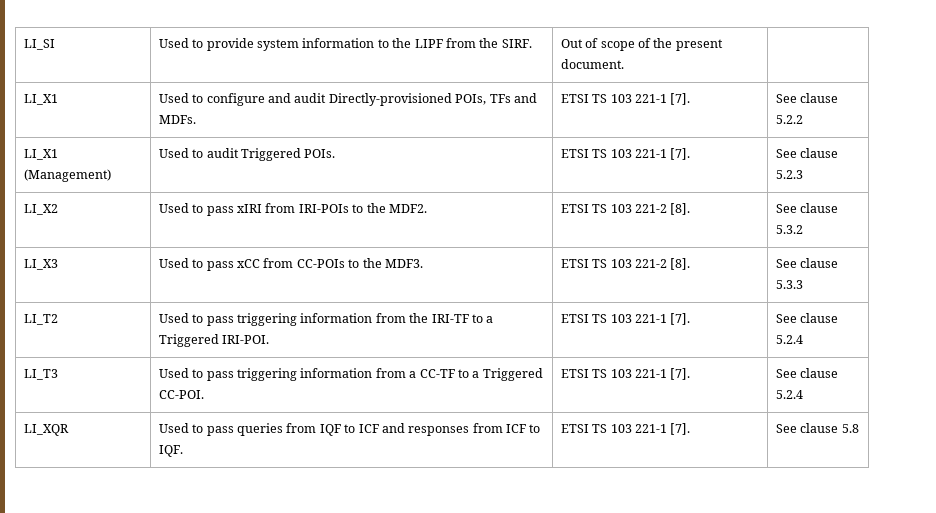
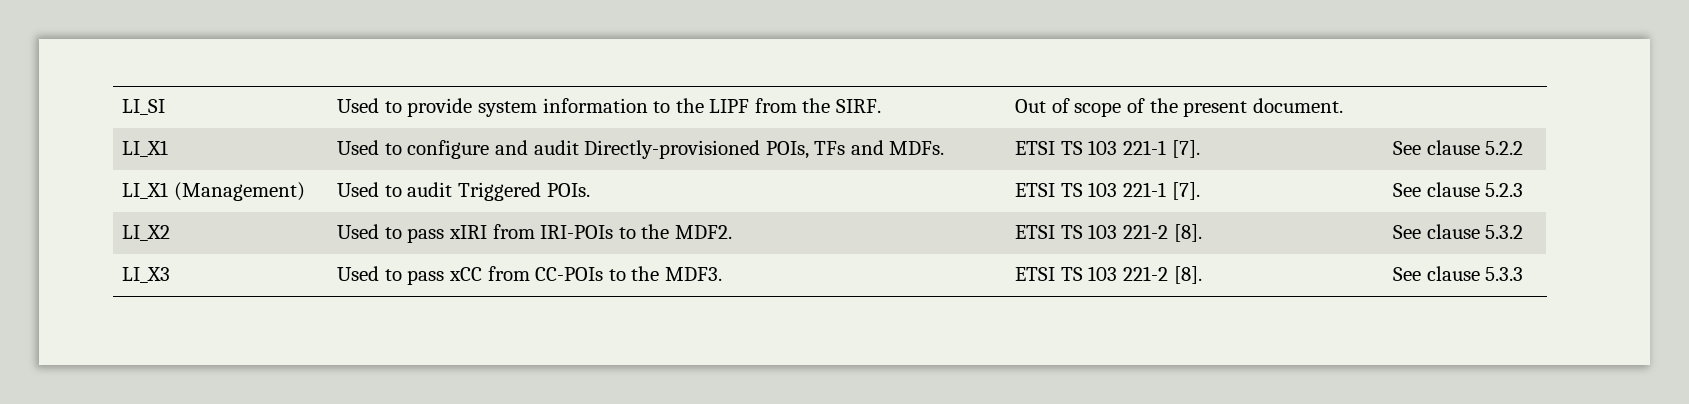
[23,314,58,325] [158,313,494,326] [158,334,270,347] [560,313,691,325] [775,313,839,323] [775,335,803,344] [23,369,58,380] [158,368,543,381] [158,390,204,399] [560,368,691,380] [775,368,839,378] [775,390,803,399] [23,424,69,436] [158,423,541,436] [158,445,183,457] [560,423,691,435] [775,423,859,433] // LI_T2 | Used to pass triggering information from the IRI-TF to a Triggered IRI-POI. | ETSI TS 103 221-1 [7]. | See clause 5.2.4 // LI_T3 | Used to pass triggering information from a CC-TF to a Triggered CC-POI. | ETSI TS 103 221-1 [7]. | See clause 5.2.4 // LI_XQR | Used to pass queries from IQF to ICF and responses from ICF to IQF. | ETSI TS 103 221-1 [7]. | See clause 5.8 -> (1524, 274) none

